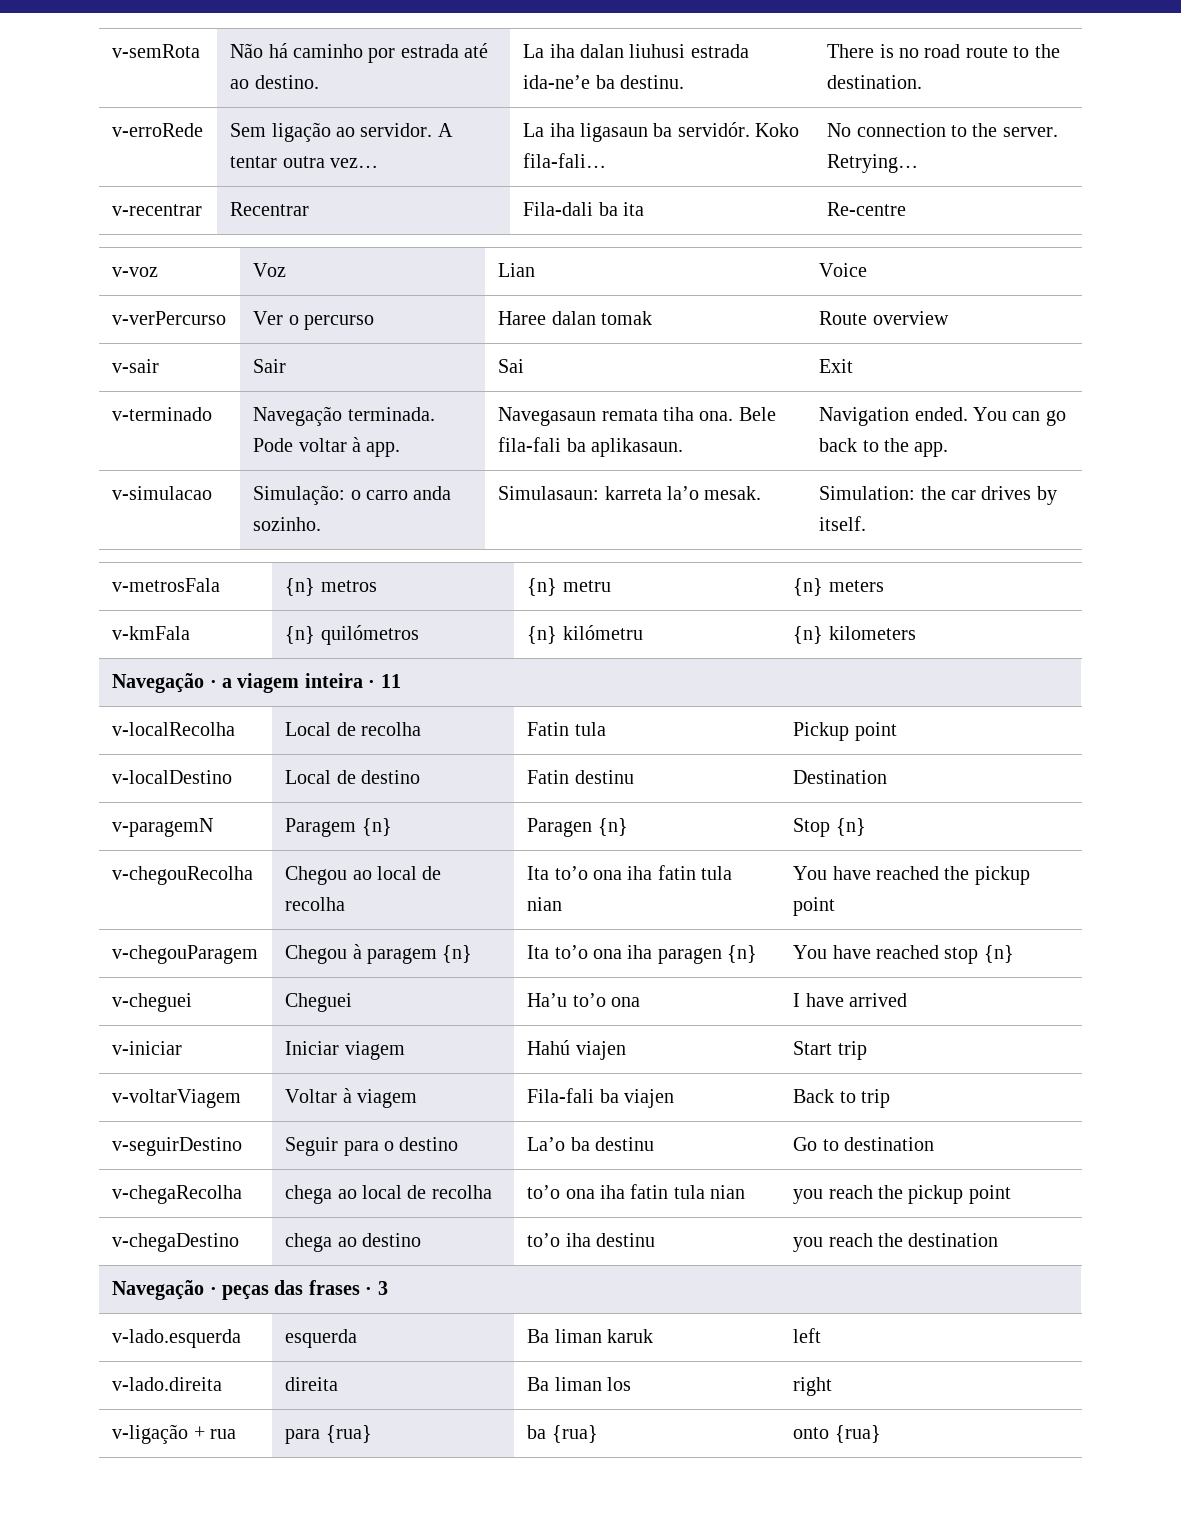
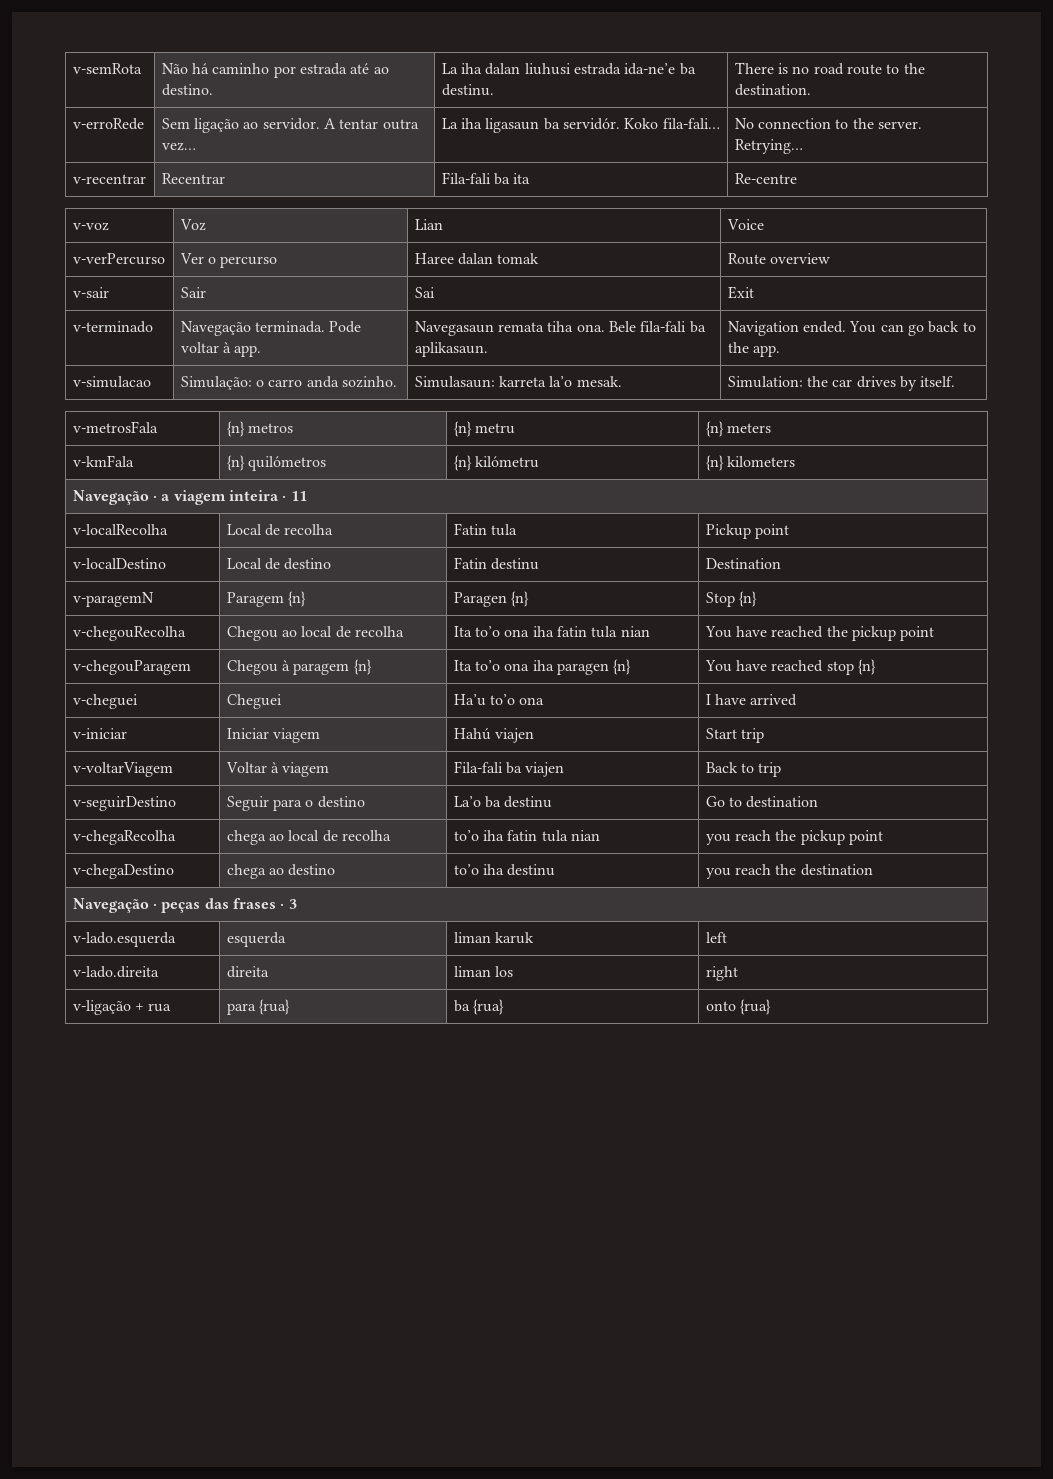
[523,202,594,216] Fila-dali -> [441,172,491,184] Fila-fali
[565,1189,595,1199] ona -> (479, 835) none
[527,1329,550,1343] Ba -> (286, 939) none
[527,1377,550,1391] Ba -> (269, 972) none

